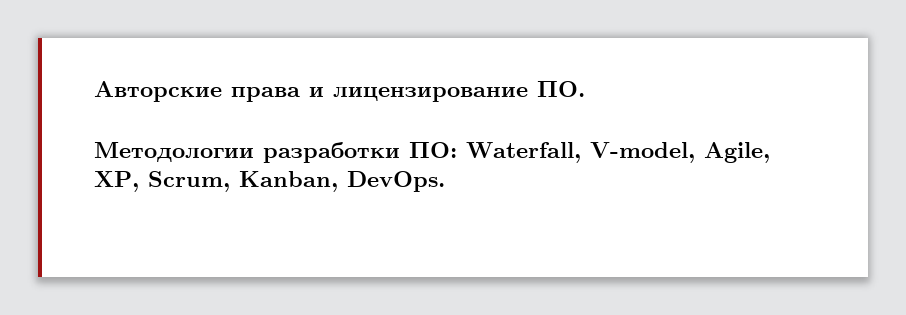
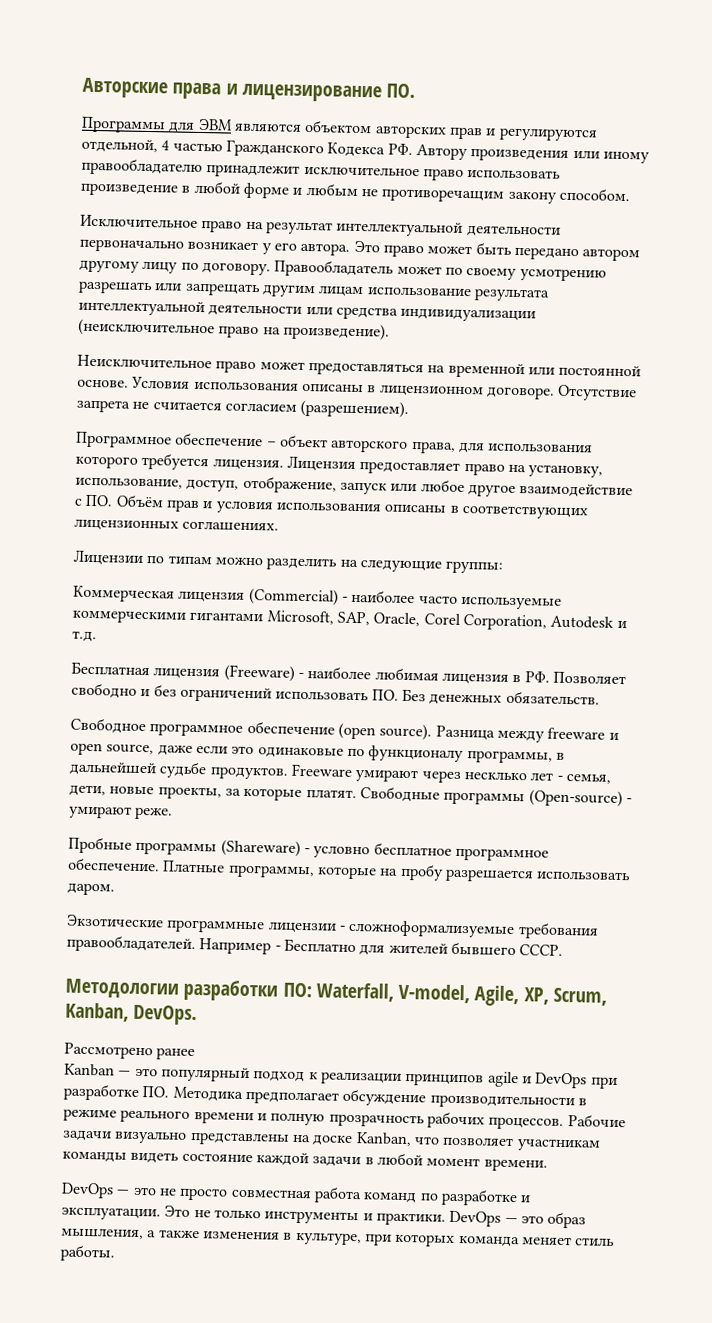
(585, 89) none -> [81,116,598,142] [81,138,650,164] [81,157,562,181] [80,180,630,204] [80,214,561,238] [79,238,641,262] [79,259,607,282] [78,280,550,302] [78,299,537,323] [78,318,390,341] [77,354,642,379] [77,376,638,402] [76,399,410,418] [75,431,594,454] [75,452,604,478] [75,475,634,499] [74,494,588,520] [74,518,280,532] [73,549,504,574] [73,585,562,610] [72,609,627,631] [72,630,97,643] [71,661,626,685] [71,682,600,706] [70,717,619,743] [70,742,565,764] [69,761,611,784] [69,784,632,808] [69,805,174,820] [68,836,549,862] [68,857,632,883] [67,882,115,896] [66,914,599,940] [66,934,564,957] // Программы для ЭВМ являются объектом авторских прав и регулируются отдельной, 4 частью Гражданского Кодекса РФ. Автору произведения или иному правообладателю принадлежит исключительное право использовать произведение в любой форме и любым не противоречащим закону способом. // Исключительное право на результат интеллектуальной деятельности первоначально возникает у его автора. Это право может быть передано автором другому лицу по договору. Правообладатель может по своему усмотрению разрешать или запрещать другим лицам использование результата интеллектуальной деятельности или средства индивидуализации (неисключительное право на произведение). // Неисключительное право может предоставляться на временной или постоянной основе. Условия использования описаны в лицензионном договоре. Отсутствие запрета не считается согласием (разрешением). // Программное обеспечение – объект авторского права, для использования которого требуется лицензия. Лицензия предоставляет право на установку, использование, доступ, отображение, запуск или любое другое взаимодействие с ПО. Объём прав и условия использования описаны в соответствующих лицензионных соглашениях. // Лицензии по типам можно разделить на следующие группы: // Коммерческая лицензия (Commercial) - наиболее часто используемые коммерческими гигантами Microsoft, SAP, Oracle, Corel Corporation, Autodesk и т.д. // Бесплатная лицензия (Freeware) - наиболее любимая лицензия в РФ. Позволяет свободно и без ограничений использовать ПО. Без денежных обязательств. // Свободное программное обеспечение (open source). Разница между freeware и open source, даже если это одинаковые по функционалу программы, в дальнейшей судьбе продуктов. Freeware умирают через несклько лет - семья, дети, новые проекты, за которые платят. Свободные программы (Open-source) - умирают реже. // Пробные программы (Shareware) - условно бесплатное программное обеспечение. Платные программы, которые на пробу разрешается использовать даром. // Экзотические программные лицензии - сложноформализуемые требования правообладателей. Например - Бесплатно для жителей бывшего СССР.
(445, 181) none -> [64,1042,196,1061] [64,1063,618,1089] [63,1083,587,1110] [63,1108,626,1131] [62,1129,601,1152] [62,1150,548,1172] [61,1182,531,1207] [61,1205,587,1229] [61,1227,616,1248] [60,1244,115,1262] // Рассмотрено ранее // Kanban — это популярный подход к реализации принципов agile и DevOps при разработке ПО. Методика предполагает обсуждение производительности в режиме реального времени и полную прозрачность рабочих процессов. Рабочие задачи визуально представлены на доске Kanban, что позволяет участникам команды видеть состояние каждой задачи в любой момент времени. // DevOps — это не просто совместная работа команд по разработке и эксплуатации. Это не только инструменты и практики. DevOps — это образ мышления, а также изменения в культуре, при которых команда меняет стиль работы.

